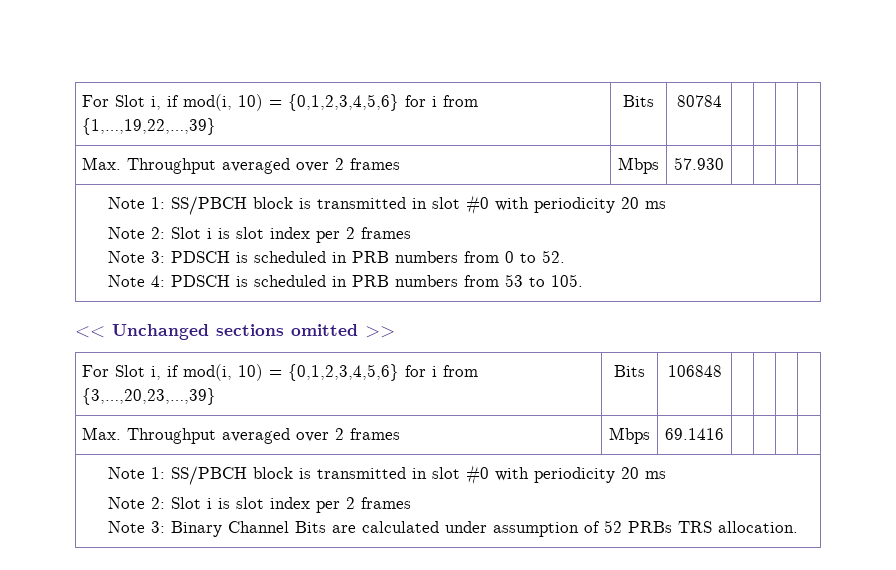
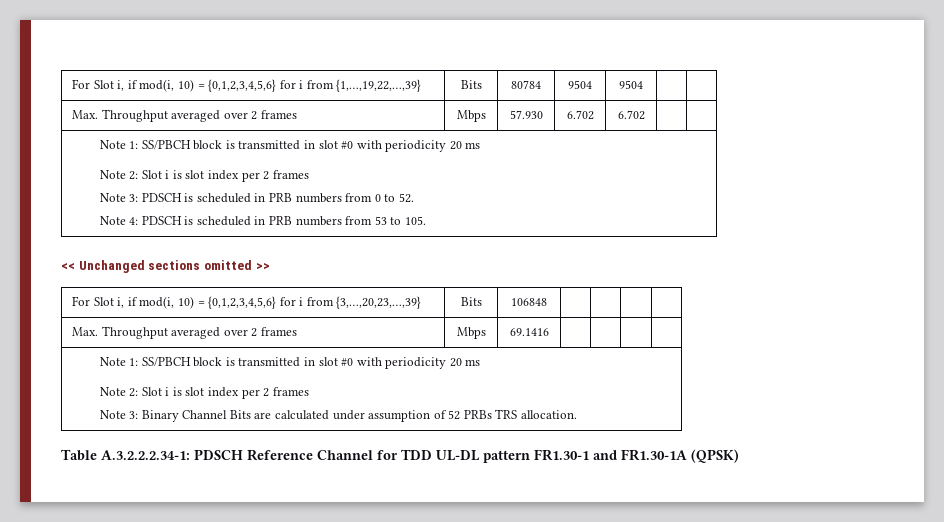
(722, 101) | -> [568,80,592,89] [619,80,643,89] 9504 | 9504
(724, 163) | -> [566,110,594,120] [617,110,645,120] 6.702 | 6.702
(799, 527) none -> [61,449,739,463] // Table A.3.2.2.2.34-1: PDSCH Reference Channel for TDD UL-DL pattern FR1.30-1 and FR1.30-1A (QPSK)

